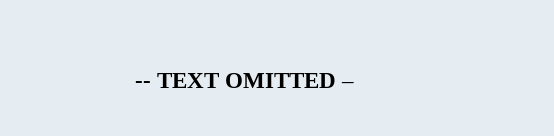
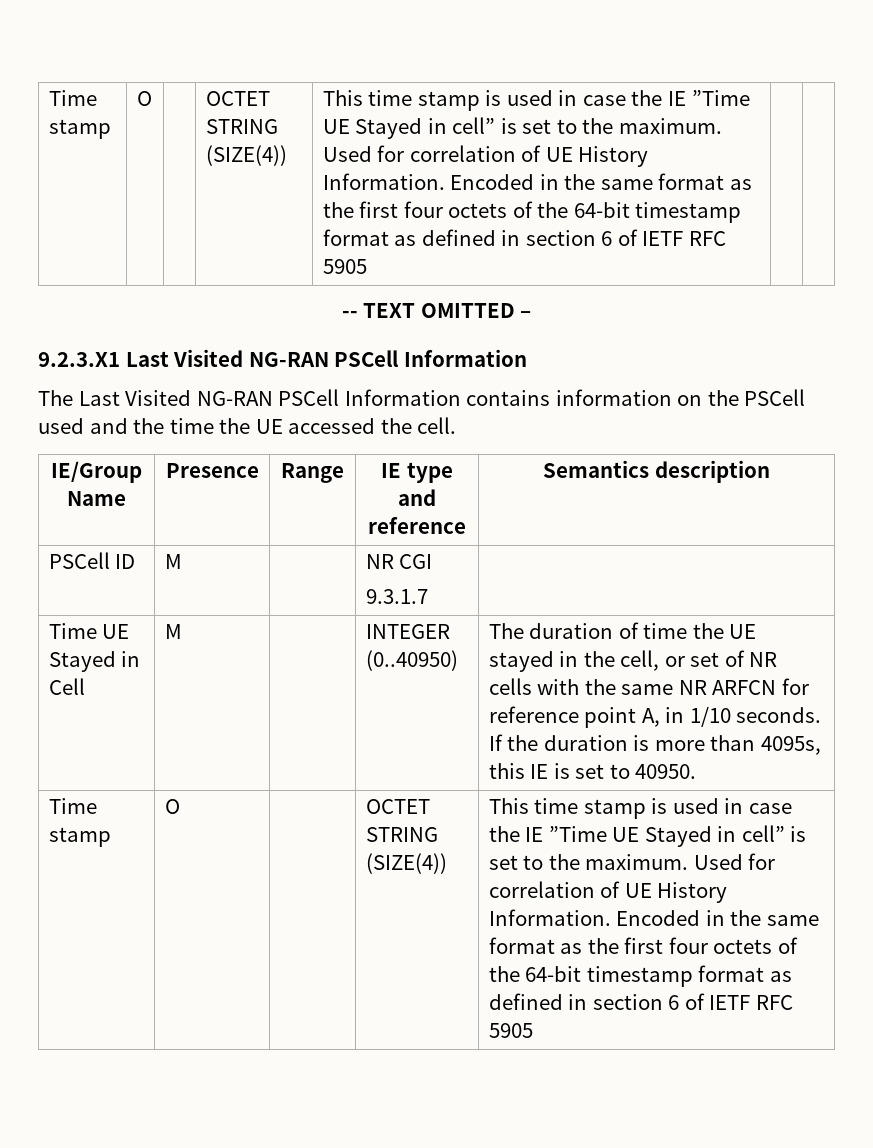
[134,73,355,88] -- TEXT OMITTED – -> [48,90,97,106] [48,119,111,139] [136,91,152,106] [205,91,270,106] [205,119,278,134] [205,145,287,166] [322,90,750,111] [322,117,722,139] [322,145,649,167] [322,173,752,190] [322,201,742,223] [322,229,726,246] [322,259,367,274] [341,303,532,318] [38,349,527,367] [38,389,806,406] [38,417,457,434] [51,461,142,483] [67,491,126,506] [165,463,259,478] [281,463,344,483] [381,462,453,483] [398,489,436,506] [368,517,466,534] [543,460,770,483] [48,552,136,569] [164,554,182,569] [365,554,433,569] [365,589,428,604] [48,623,130,639] [48,651,141,672] [48,678,85,695] [164,624,182,639] [365,624,450,639] [365,650,458,671] [488,622,757,639] [488,650,778,672] [488,678,809,695] [488,706,822,728] [488,734,821,755] [488,763,697,779] [48,798,97,814] [48,827,111,847] [164,799,180,814] [365,799,430,814] [365,827,438,842] [365,853,447,874] [488,798,792,819] [488,825,807,847] [488,853,776,870] [488,881,728,903] [488,909,819,926] [488,937,798,954] [488,965,792,987] [488,993,793,1010] [488,1023,533,1038] Time stamp | O | | OCTET STRING (SIZE(4)) | This time stamp is used in case the IE ”Time UE Stayed in cell” is set to the maximum. Used for correlation of UE History Information. Encoded in the same format as the first four octets of the 64-bit timestamp format as defined in section 6 of IETF RFC 5905 | | // -- TEXT OMITTED – // 9.2.3.X1 Last Visited NG-RAN PSCell Information // The Last Visited NG-RAN PSCell Information contains information on the PSCell used and the time the UE accessed the cell. // IE/Group Name | Presence | Range | IE type and reference | Semantics description // PSCell ID | M | | NR CGI // 9.3.1.7 | // Time UE Stayed in Cell | M | | INTEGER (0..40950) | The duration of time the UE stayed in the cell, or set of NR cells with the same NR ARFCN for reference point A, in 1/10 seconds. If the duration is more than 4095s, this IE is set to 40950. // Time stamp | O | | OCTET STRING (SIZE(4)) | This time stamp is used in case the IE ”Time UE Stayed in cell” is set to the maximum. Used for correlation of UE History Information. Encoded in the same format as the first four octets of the 64-bit timestamp format as defined in section 6 of IETF RFC 5905

